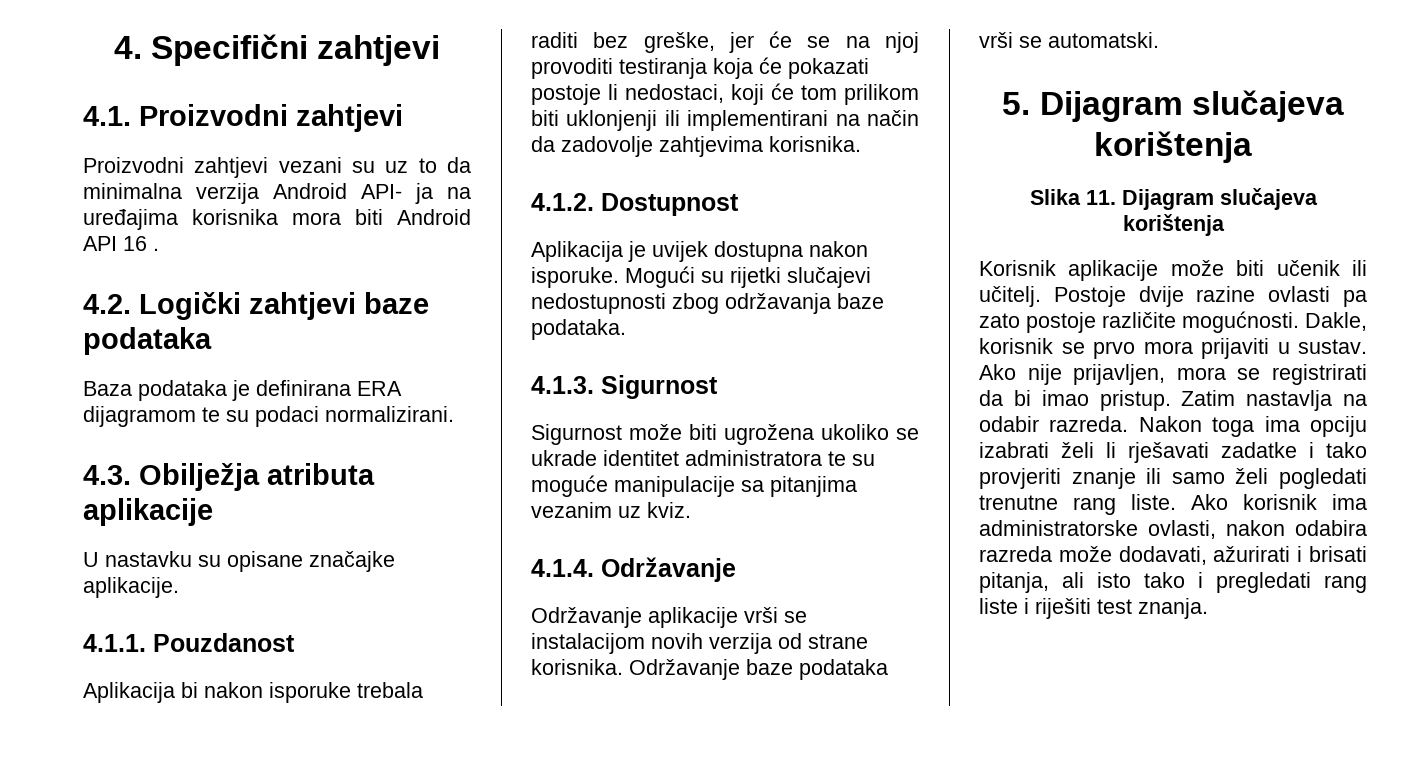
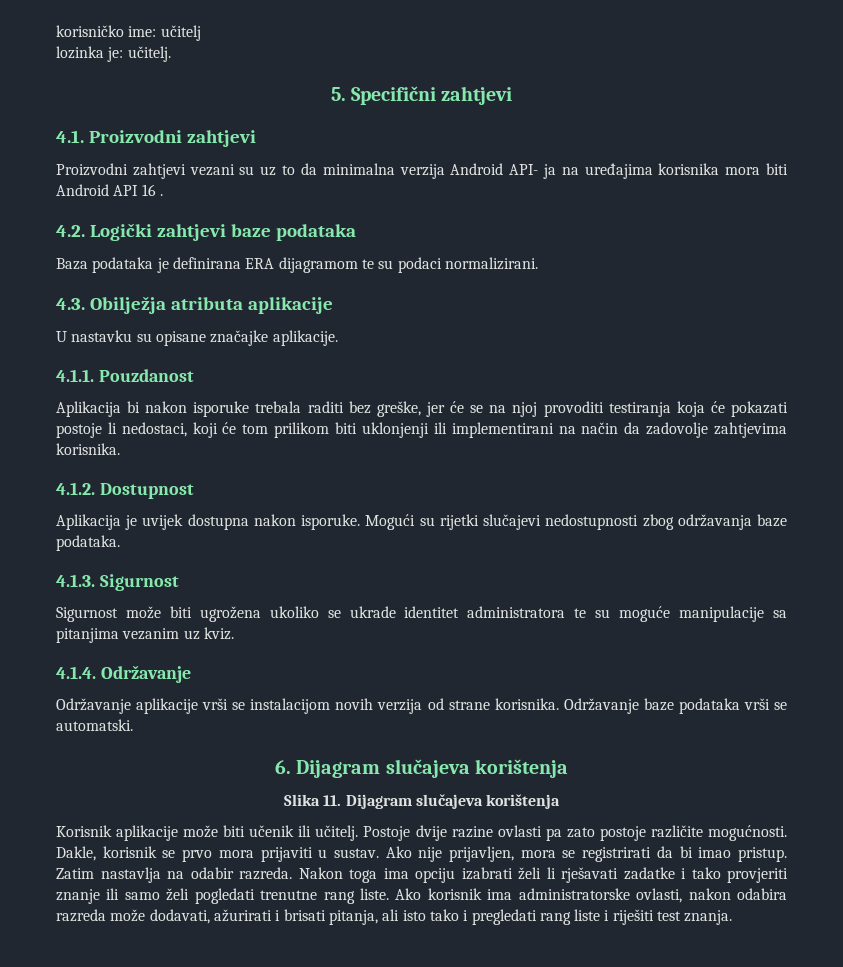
[113,36,142,59] 4. -> [56,25,201,41] [56,46,171,62] [330,87,346,101] korisničko ime: učitelj // lozinka je: učitelj. // 5.
[1002,92,1031,115] 5. -> [274,760,291,774] 6.

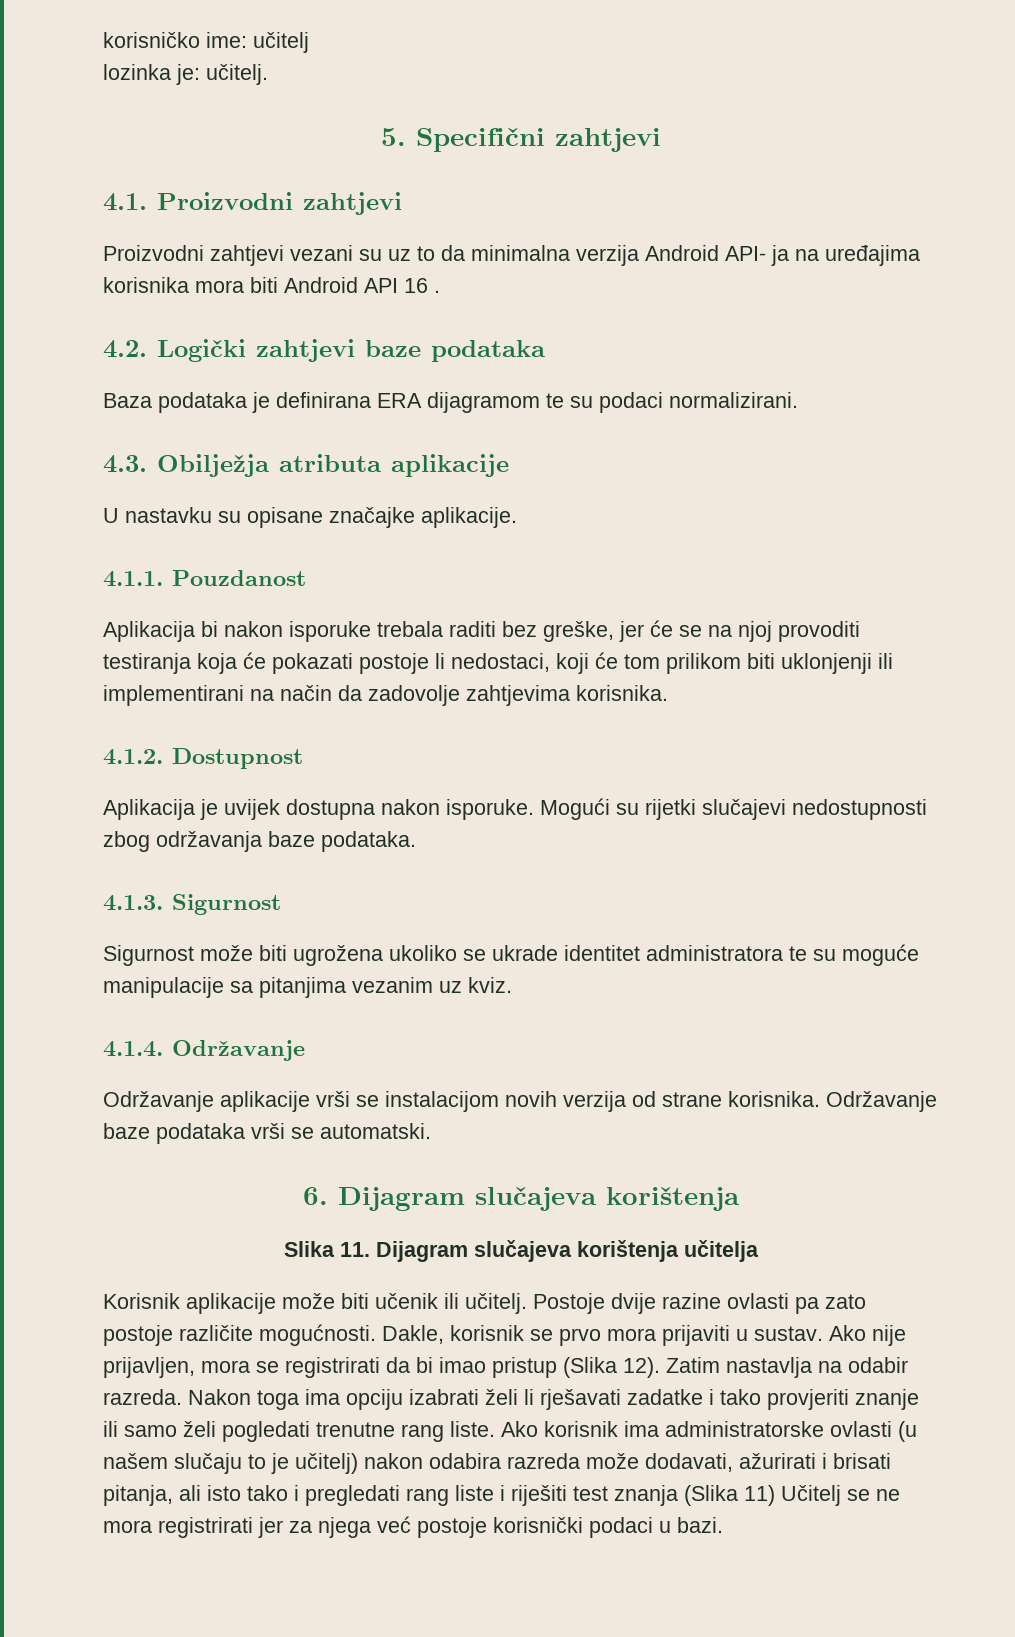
(561, 801) none -> [684,1240,759,1262] učitelja
[738,847,788,862] pristup. -> [492,1357,660,1378] pristup (Slika 12).
[636,888,683,903] ovlasti, -> [830,1421,917,1442] [103,1453,358,1474] ovlasti (u našem slučaju to je učitelj)
[684,910,733,925] znanja. -> [614,1485,900,1506] [103,1516,723,1538] znanja (Slika 11) Učitelj se ne mora registrirati jer za njega već postoje korisnički podaci u bazi.

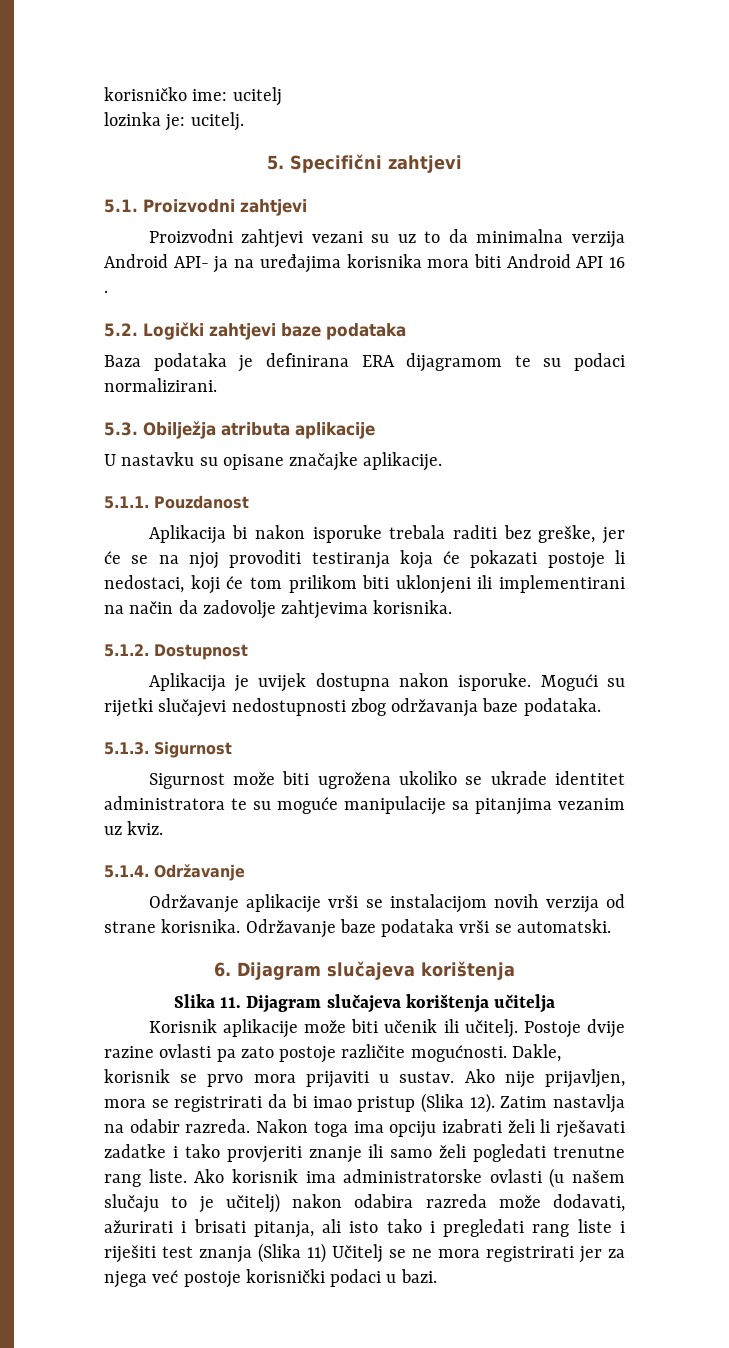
[253,32,309,53] učitelj -> [232,87,282,106] ucitelj
[206,64,268,85] učitelj. -> [190,112,244,131] ucitelj.
[103,193,147,211] 4.1. -> [104,199,138,213] 5.1.
[103,340,147,358] 4.2. -> [104,323,138,337] 5.2.
[103,455,147,473] 4.3. -> [104,422,138,436] 5.3.
[103,571,163,587] 4.1.1. -> [104,496,149,509] 5.1.1.
[781,653,872,674] uklonjenji -> [395,575,471,594] uklonjeni
[103,749,163,765] 4.1.2. -> [104,644,149,657] 5.1.2.
[103,895,163,911] 4.1.3. -> [104,742,149,755] 5.1.3.
[103,1041,163,1057] 4.1.4. -> [104,865,149,878] 5.1.4.

